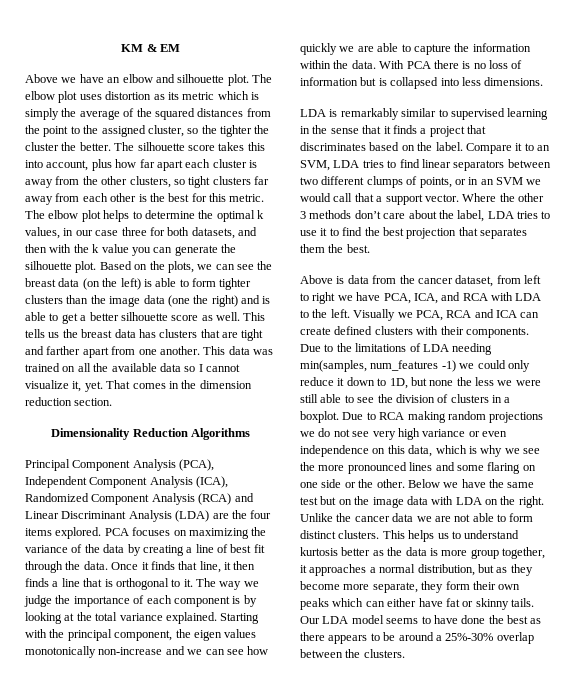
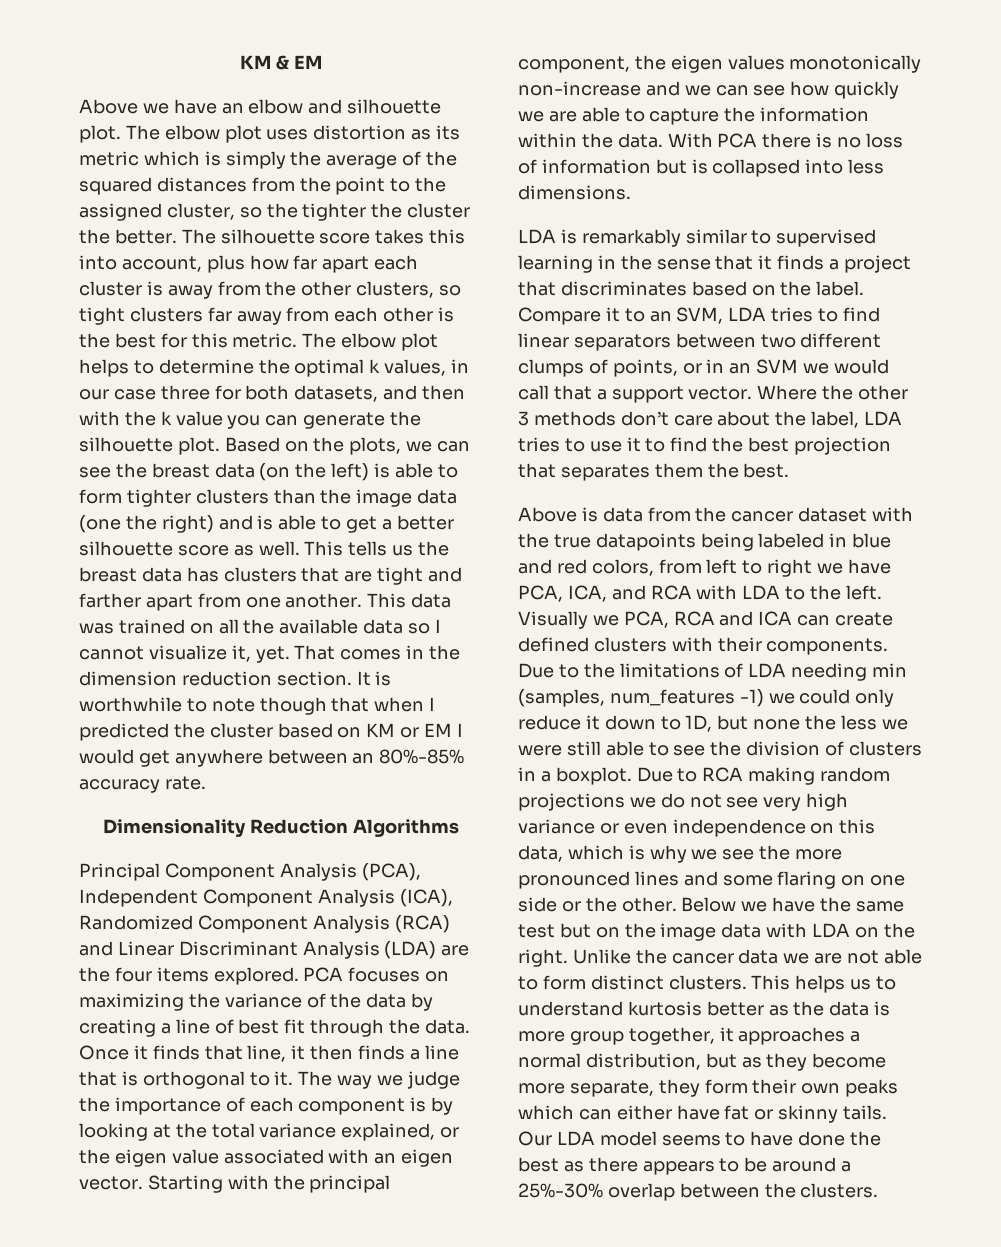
(113, 402) none -> [356,671,392,686] [79,697,436,715] [79,723,463,741] [79,749,465,767] [79,776,206,793] It is worthwhile to note though that when I predicted the cluster based on KM or EM I would get anywhere between an 80%-85% accuracy rate.
[165,612,217,624] explained. -> [341,1123,460,1141] [79,1149,454,1167] [79,1176,143,1190] explained, or the eigen value associated with an eigen vector.
[455,275,494,287] dataset, -> [798,507,914,522] [518,533,892,551] [518,559,654,576] dataset with the true datapoints being labeled in blue and red colors,
[300,360,367,372] min(samples, -> [872,663,908,677] [518,689,605,707] min (samples,

